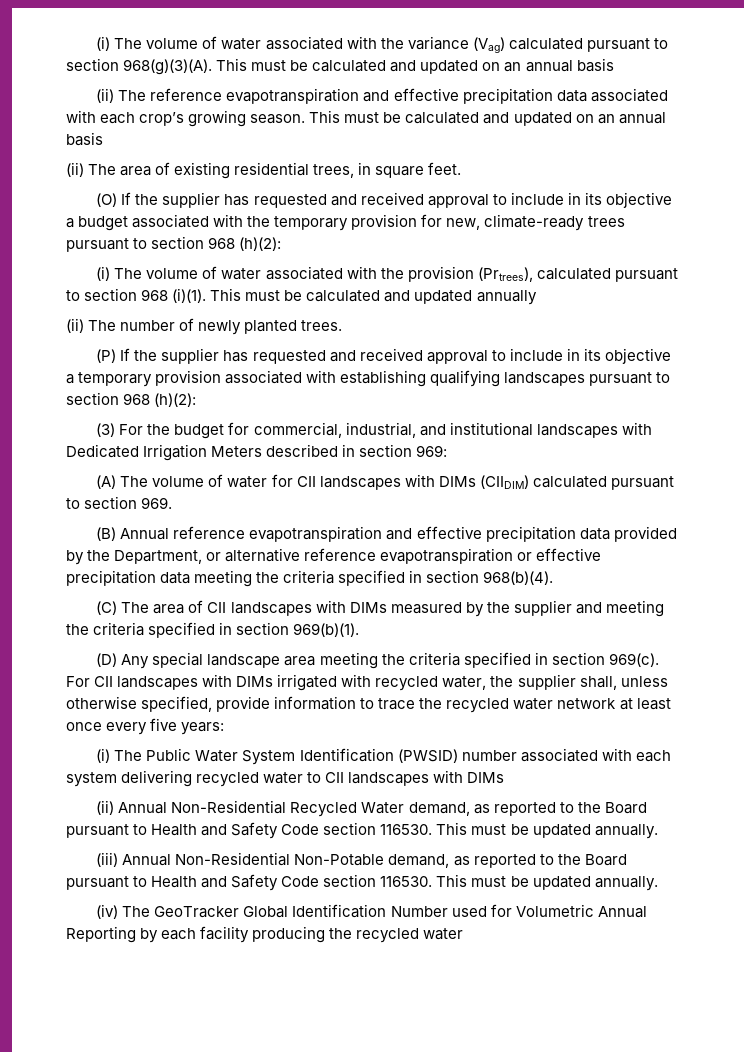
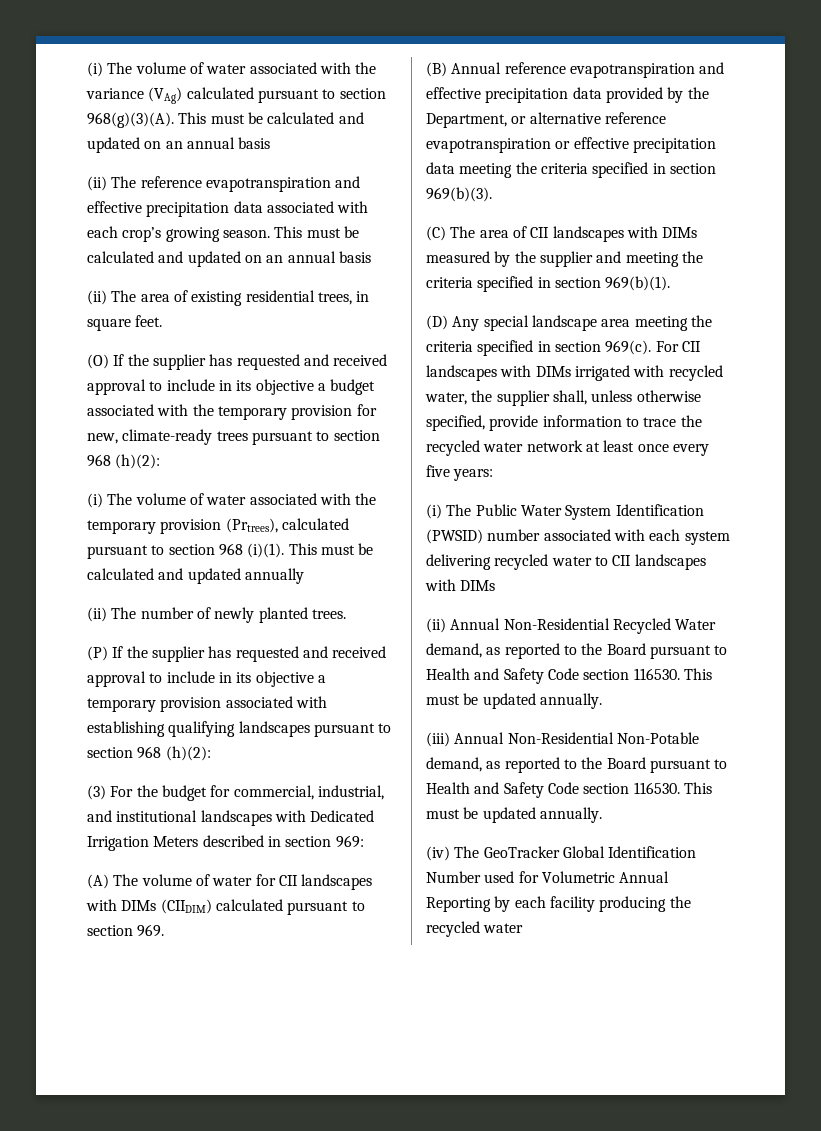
[472,37,505,53] (Vag) -> [148,87,183,104] (VAg)
(404, 273) none -> [87,520,156,534] temporary
[483,571,554,585] 968(b)(4). -> [426,187,492,202] 969(b)(3).

